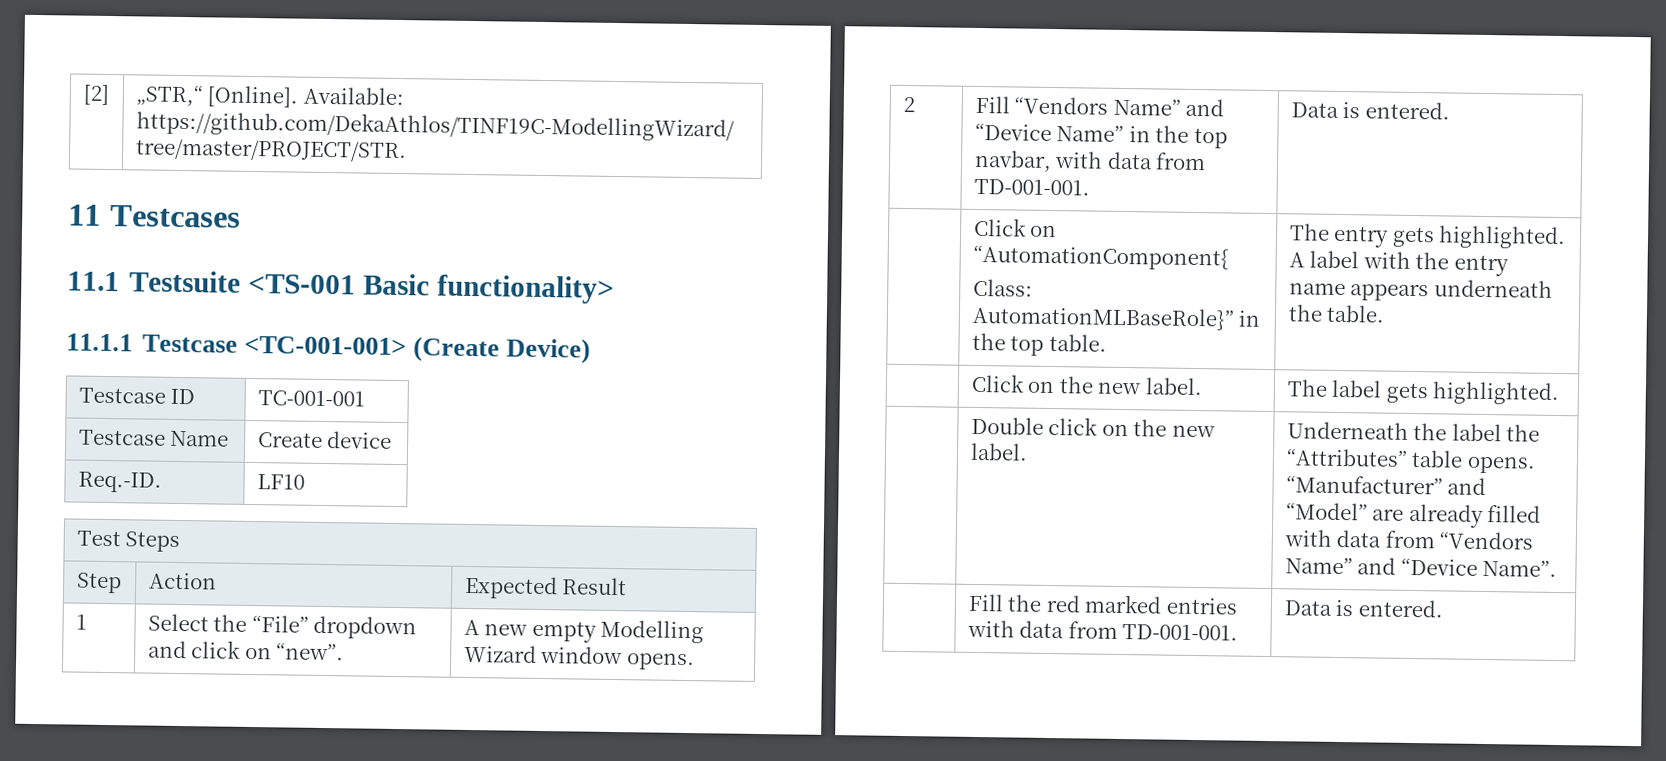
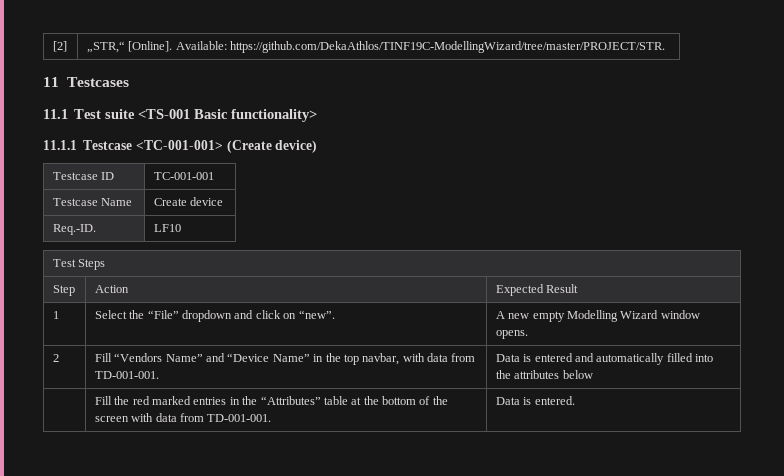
[129,270,242,293] Testsuite -> [74,109,136,119] Test suite
[506,337,592,364] Device) -> [275,140,318,153] device)
[1364,101,1450,120] [973,217,1058,238] [972,244,1229,271] [972,278,1033,297] [971,305,1262,331] [971,332,1107,356] [1288,223,1567,250] [1288,250,1509,277] [1288,279,1553,302] [1287,304,1386,323] [970,373,1203,396] [1286,379,1561,406] [970,416,1216,438] [969,442,1028,461] [1286,421,1541,442] [1285,448,1536,474] [1285,475,1487,496] [1285,502,1542,528] [1283,529,1534,550] [1284,557,1558,578] entered. // | Click on “AutomationComponent{ // Class: AutomationMLBaseRole}” in the top table. | The entry gets highlighted. A label with the entry name appears underneath the table. // | Click on the new label. | The label gets highlighted. // | Double click on the new label. | Underneath the label the “Attributes” table opens. “Manufacturer” and “Model” are already filled with data from “Vendors Name” and “Device Name”. -> [534,353,714,365] [495,370,593,379] entered and automatically filled into the attributes below
(1238, 606) none -> [229,396,448,405] [94,416,129,422] in the “Attributes” table at the bottom of the screen

